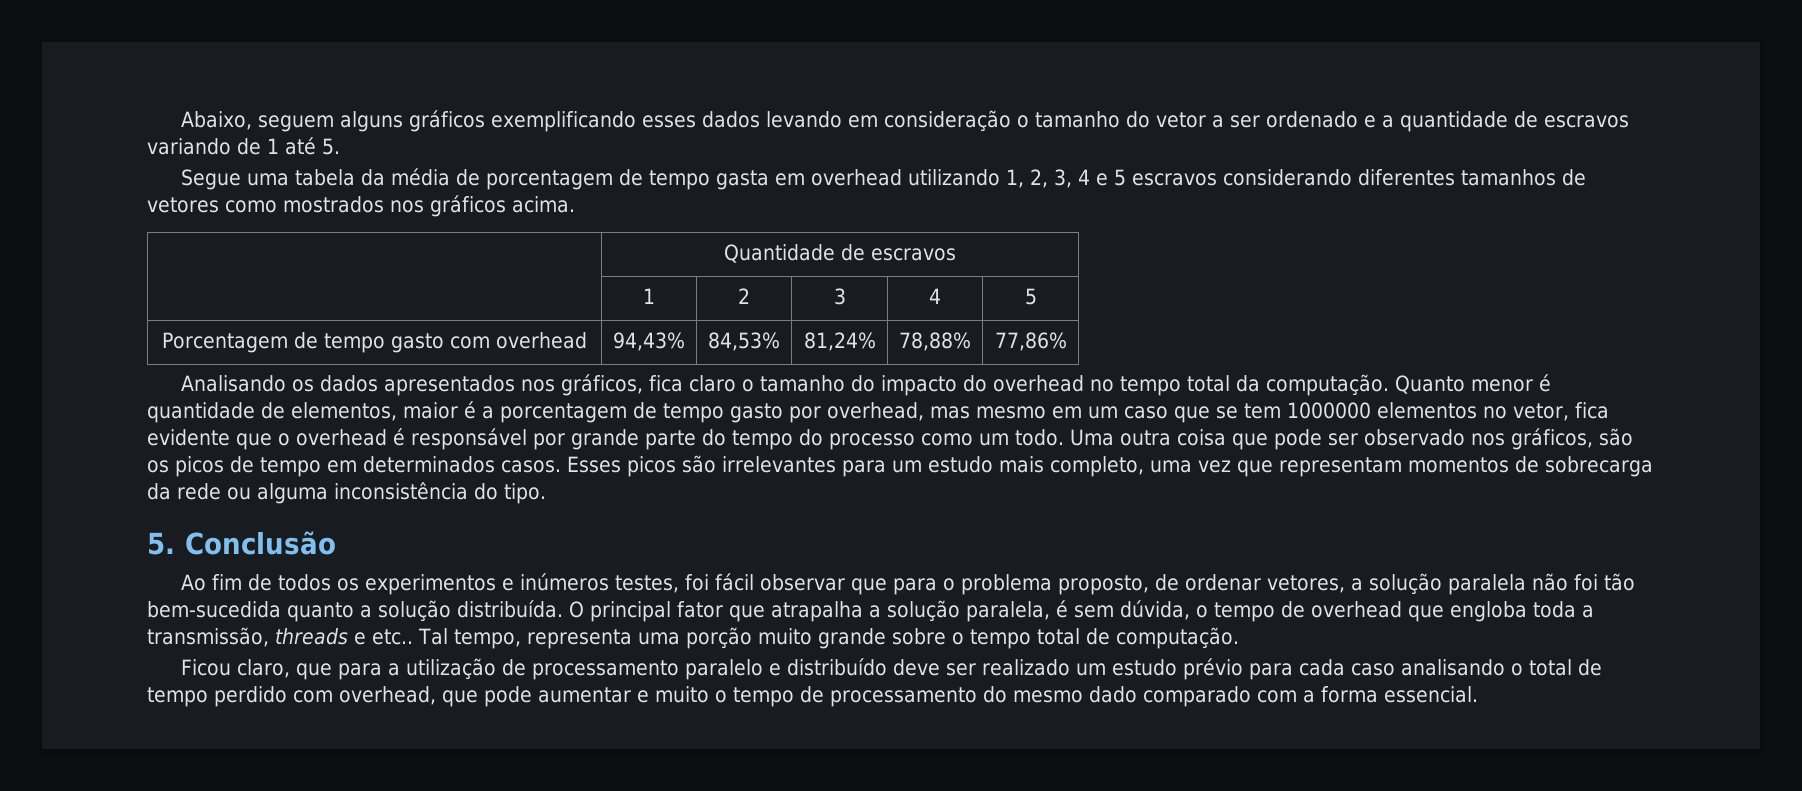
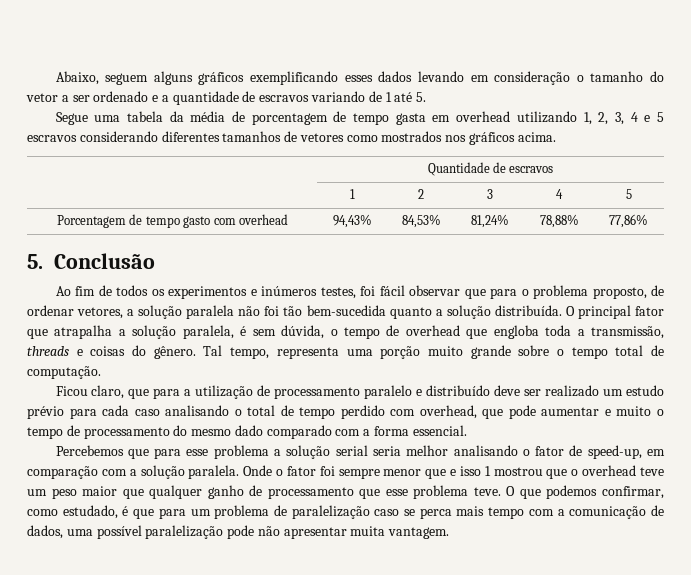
[180,374,1551,396] [147,401,1609,423] [147,428,1633,450] [147,455,1653,477] [147,482,546,504] // Analisando os dados apresentados nos gráficos, fica claro o tamanho do impacto do overhead no tempo total da computação. Quanto menor é quantidade de elementos, maior é a porcentagem de tempo gasto por overhead, mas mesmo em um caso que se tem 1000000 elementos no vetor, fica evidente que o overhead é responsável por grande parte do tempo do processo como um todo. Uma outra coisa que pode ser observado nos gráficos, são os picos de tempo em determinados casos. Esses picos são irrelevantes para um estudo mais completo, uma vez que representam momentos de sobrecarga da rede ou alguma inconsistência do tipo. -> (648, 221) none
[372,629,413,645] etc.. -> [90,345,196,359] coisas do gênero.
(1478, 694) none -> [55,445,665,459] [27,465,665,479] [27,485,664,499] [27,505,664,519] [27,525,450,539] // Percebemos que para esse problema a solução serial seria melhor analisando o fator de speed-up, em comparação com a solução paralela. Onde o fator foi sempre menor que e isso 1 mostrou que o overhead teve um peso maior que qualquer ganho de processamento que esse problema teve. O que podemos confirmar, como estudado, é que para um problema de paralelização caso se perca mais tempo com a comunicação de dados, uma possível paralelização pode não apresentar muita vantagem.

